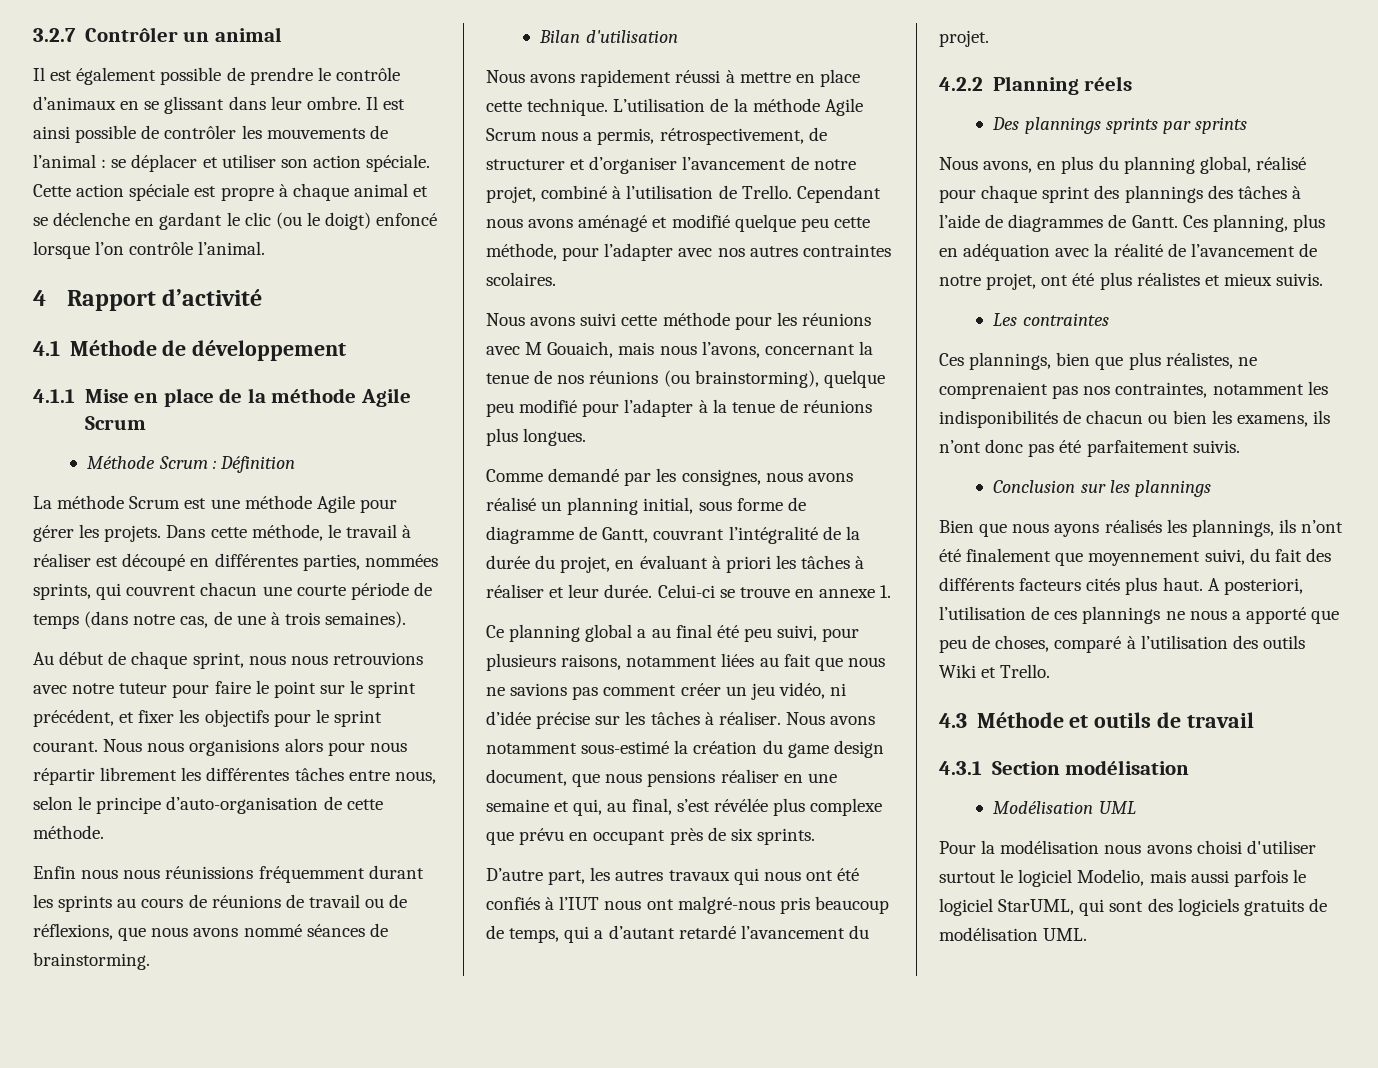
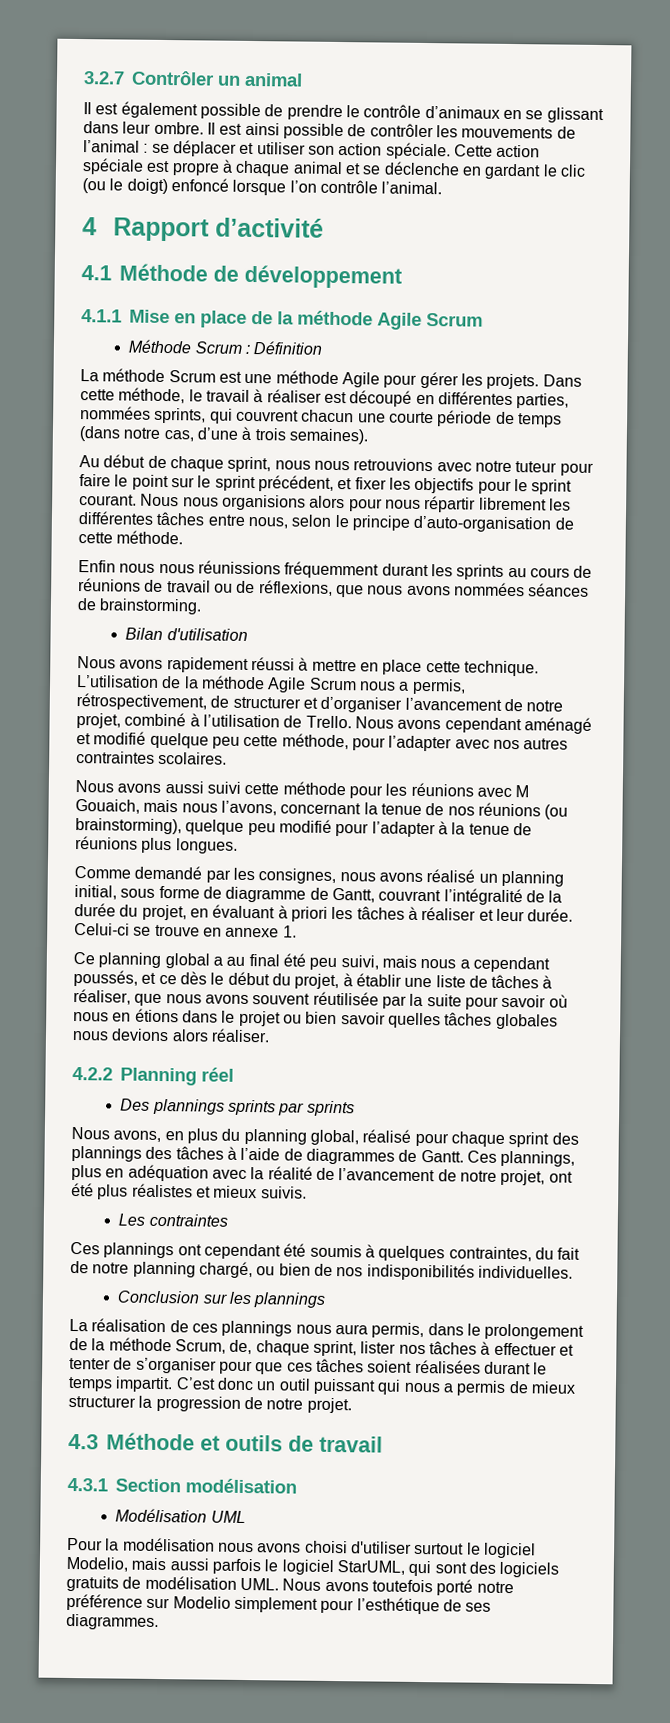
[213,611,266,625] de une -> [196,427,238,440] d’une
[243,924,302,937] nommé -> [453,582,525,597] nommées
[796,185,881,203] [486,218,574,228] Cependant nous avons -> [354,716,522,734] Nous avons cependant
(576, 321) none -> [164,781,204,794] aussi
[822,628,860,642] [486,653,885,671] [486,682,847,700] [486,711,876,729] [486,740,884,758] [486,769,837,787] [486,798,883,816] [486,827,815,845] [486,867,860,885] [486,896,889,914] [486,925,869,943] [939,30,989,47] pour plusieurs raisons, notamment liées au fait que nous ne savions pas comment créer un jeu vidéo, ni d’idée précise sur les tâches à réaliser. Nous avons notamment sous-estimé la création du game design document, que nous pensions réaliser en une semaine et qui, au final, s’est révélée plus complexe que prévu en occupant près de six sprints. // D’autre part, les autres travaux qui nous ont été confiés à l’IUT nous ont malgré-nous pris beaucoup de temps, qui a d’autant retardé l’avancement du projet. -> [381,955,550,973] [73,969,553,990] [73,988,568,1010] [73,1008,558,1030] [72,1028,270,1043] mais nous a cependant poussés, et ce dès le début du projet, à établir une liste de tâches à réaliser, que nous avons souvent réutilisée par la suite pour savoir où nous en étions dans le projet ou bien savoir quelles tâches globales nous devions alors réaliser.
[1084,76,1133,91] réels -> [201,1067,234,1082] réel
[1212,214,1288,232] planning, -> [500,1150,576,1167] plannings,
[969,352,1257,370] [939,381,1328,399] [939,410,1330,428] [939,439,1240,457] [993,480,1211,497] [939,519,1344,537] [939,548,1331,566] [939,577,1303,595] [939,606,1340,624] [939,635,1305,653] [939,664,1051,678] plannings, bien que plus réalistes, ne comprenaient pas nos contraintes, notamment les indisponibilités de chacun ou bien les examens, ils n’ont donc pas été parfaitement suivis. // Conclusion sur les plannings // Bien que nous ayons réalisés les plannings, ils n’ont été finalement que moyennement suivi, du fait des différents facteurs cités plus haut. A posteriori, l’utilisation de ces plannings ne nous a apporté que peu de choses, comparé à l’utilisation des outils Wiki et Trello. -> [103,1242,581,1262] [70,1260,573,1281] [117,1290,327,1308] [69,1318,585,1340] [69,1337,574,1357] [69,1357,548,1375] [68,1376,576,1397] [68,1395,352,1414] plannings ont cependant été soumis à quelques contraintes, du fait de notre planning chargé, ou bien de nos indisponibilités individuelles. // Conclusion sur les plannings // La réalisation de ces plannings nous aura permis, dans le prolongement de la méthode Scrum, de, chaque sprint, lister nos tâches à effectuer et tenter de s’organiser pour que ces tâches soient réalisées durant le temps impartit. C’est donc un outil puissant qui nous a permis de mieux structurer la progression de notre projet.
(1088, 934) none -> [282,1578,514,1596] [66,1593,492,1615] [66,1613,159,1631] Nous avons toutefois porté notre préférence sur Modelio simplement pour l’esthétique de ses diagrammes.

